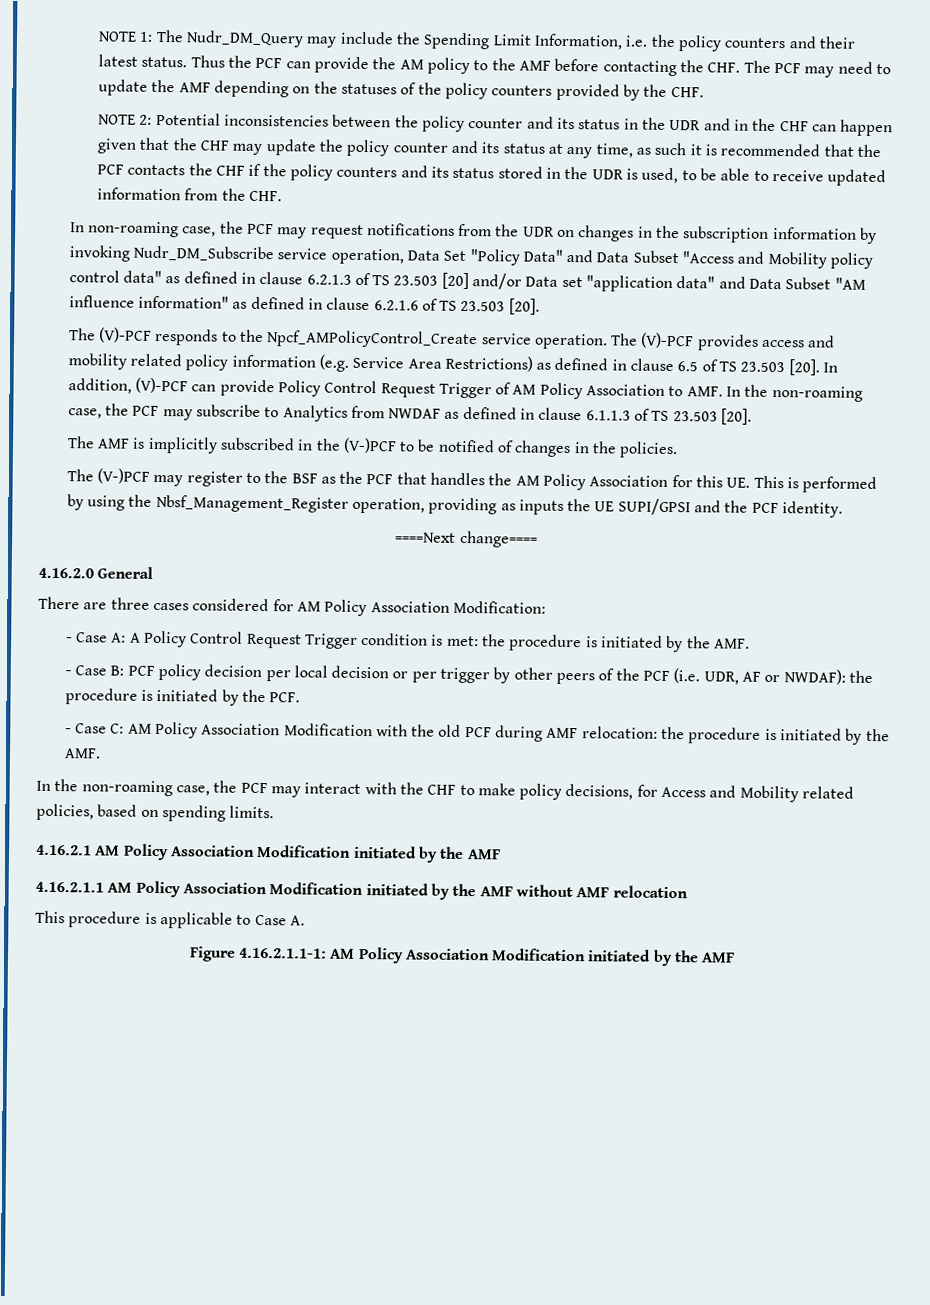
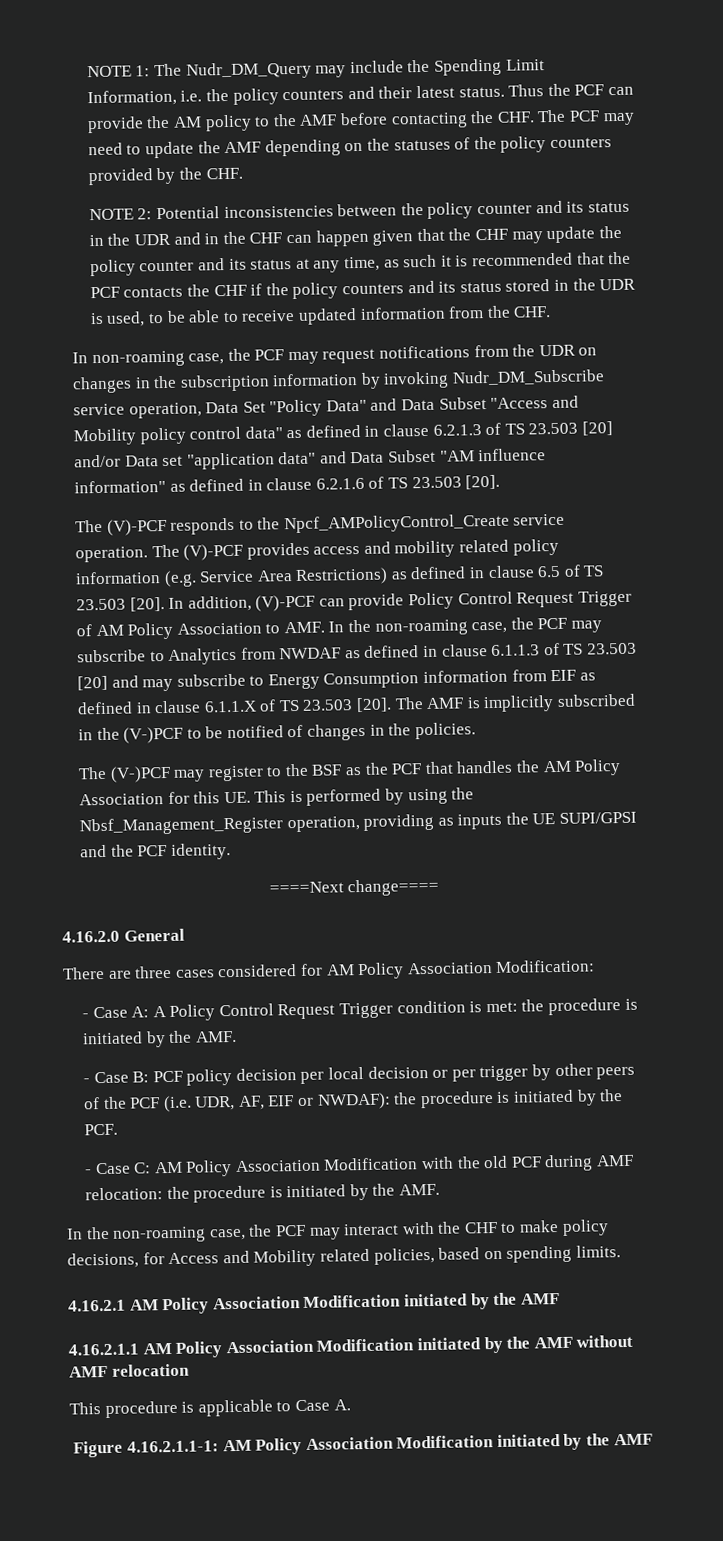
[721,408,753,425] [20]. // -> [76,669,596,692] [76,697,393,715] [20] and may subscribe to Energy Consumption information from EIF as defined in clause 6.1.1.X of TS 23.503 [20].
[741,671,761,682] AF -> [237,1095,295,1110] AF, EIF

